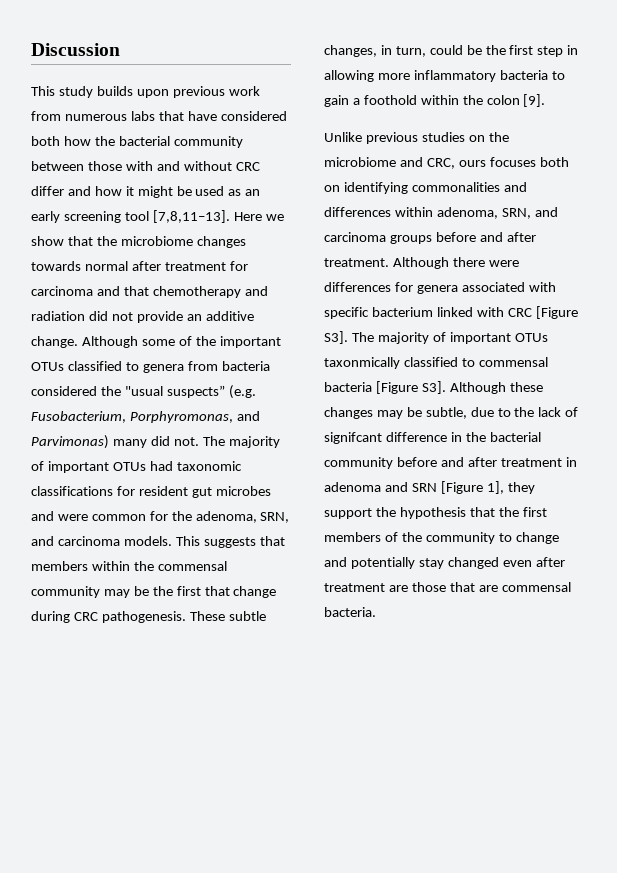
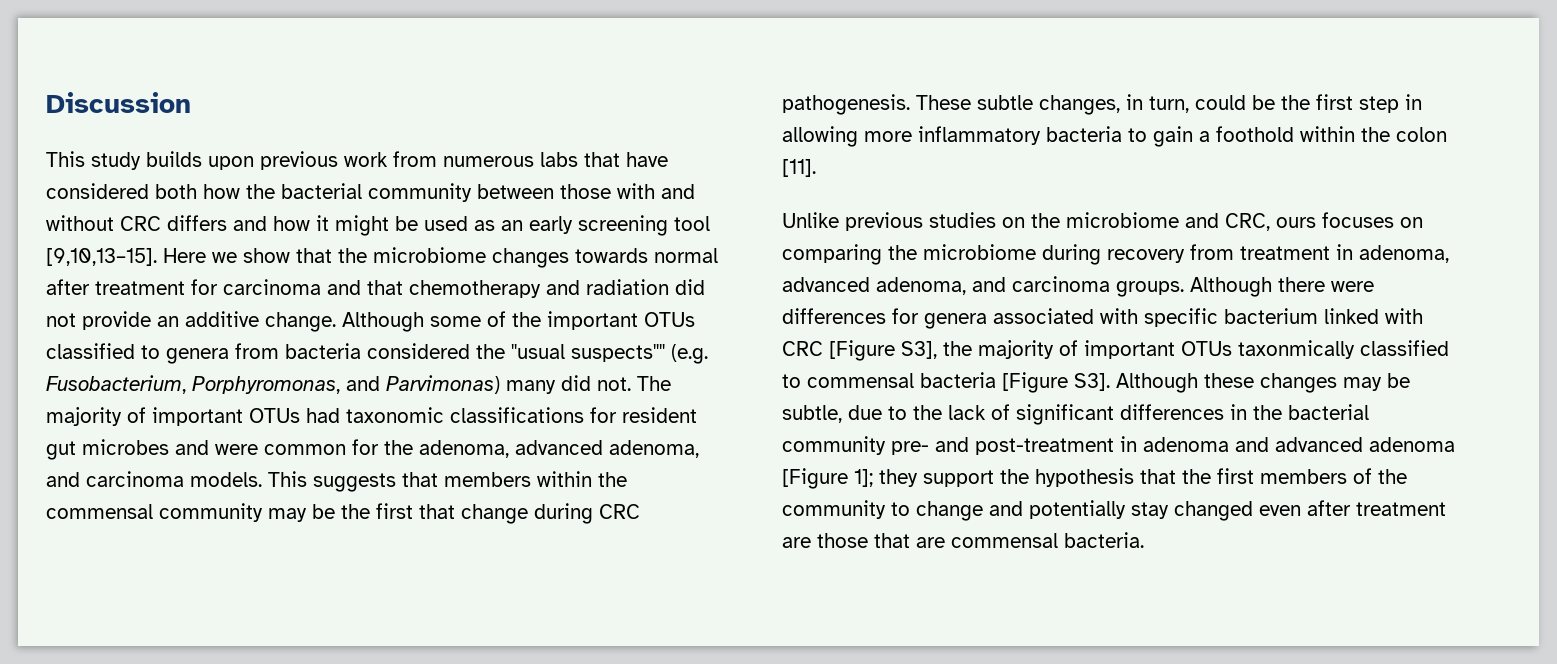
[31,186,64,196] differ -> [167,215,227,231] differs
[152,210,230,223] [7,8,11–13]. -> [46,248,157,266] [9,10,13–15].
[166,385,225,398] suspects” -> [571,344,665,362] suspects""
[260,512,290,523] SRN, -> [515,440,699,458] advanced adenoma,
[523,94,546,107] [9]. -> [782,159,816,177] [11].
[539,157,569,167] [324,182,527,194] [324,207,558,219] [324,232,536,244] [324,258,389,267] both on identifying commonalities and differences within adenoma, SRN, and carcinoma groups before and after treatment. -> [1400,217,1423,228] [782,244,1449,265] [782,276,1184,297] on comparing the microbiome during recovery from treatment in adenoma, advanced adenoma, and carcinoma groups.
[324,331,374,344] S3]. The -> [901,341,972,359] S3], the
[324,432,447,444] signifcant difference -> [1016,404,1224,425] significant differences
[396,457,577,467] [324,481,504,494] before and after treatment in adenoma and SRN [Figure 1], -> [891,436,1455,455] [782,468,873,489] pre- and post-treatment in adenoma and advanced adenoma [Figure 1];

